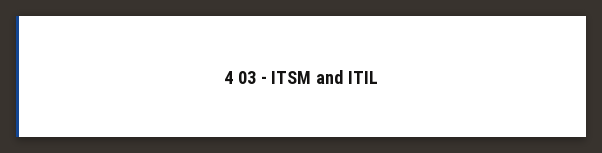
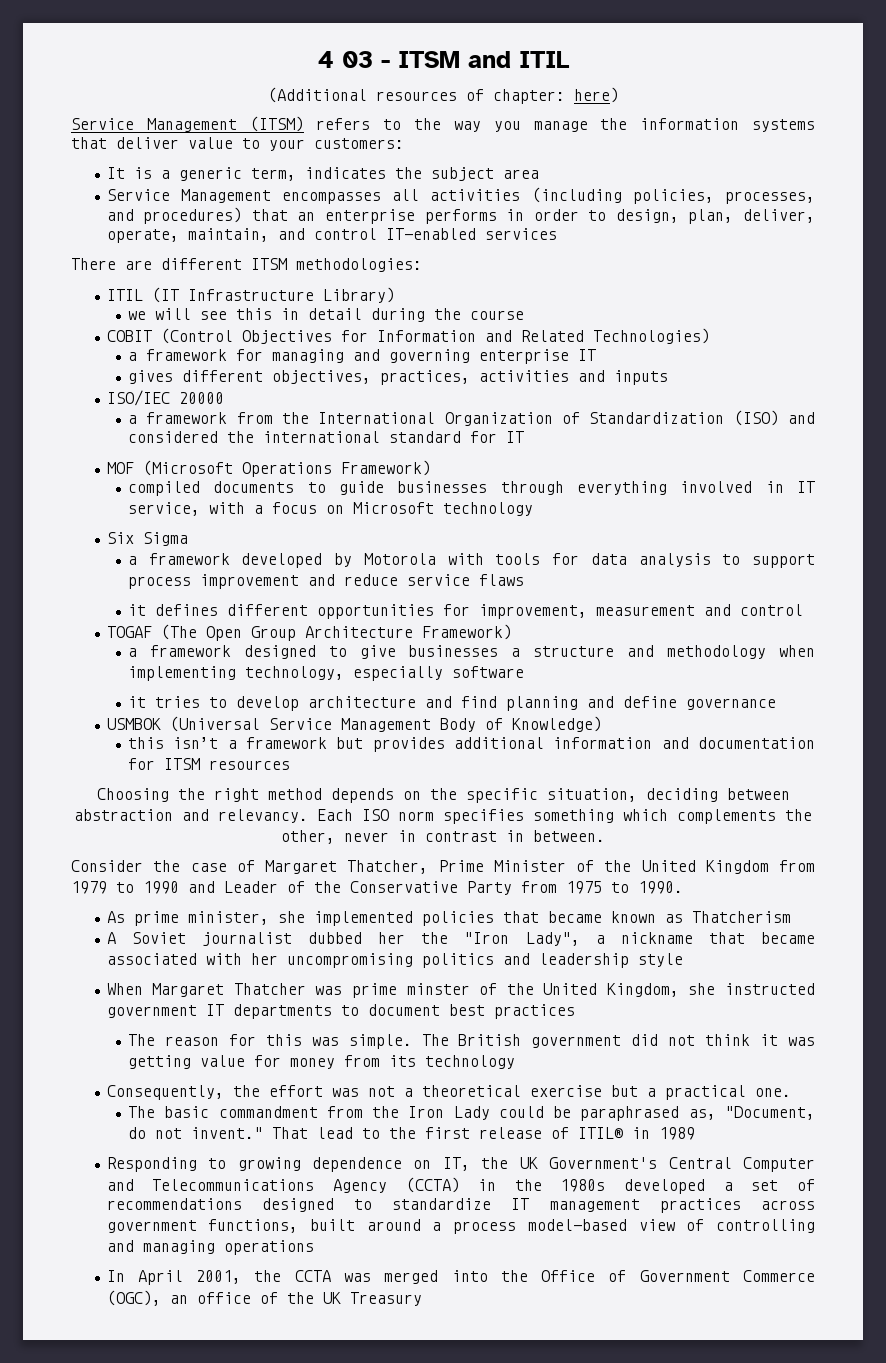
(379, 77) none -> [267,87,619,104] [71,116,816,132] [71,137,404,151] [106,167,539,181] [106,187,815,204] [106,207,815,224] [106,228,557,243] [71,258,422,272] [106,287,395,303] [127,308,524,322] [106,328,710,344] [127,349,596,364] [127,370,668,385] [106,390,224,406] [127,410,816,426] [127,431,524,443] [106,460,431,477] [127,481,816,496] [127,502,533,516] [106,532,188,546] [127,553,816,568] [127,574,524,589] [127,604,803,619] [106,624,512,641] [127,645,816,659] [127,666,524,681] [127,696,776,711] [106,716,602,732] [127,737,815,752] [127,758,290,770] [96,788,790,803] [74,809,812,824] [281,830,605,844] [71,860,815,874] [71,881,683,895] [106,911,791,926] [106,932,815,946] [106,953,683,968] [106,983,815,998] [106,1004,575,1019] [127,1034,815,1049] [127,1055,515,1069] [106,1085,791,1100] [127,1106,816,1121] [127,1127,695,1140] [106,1157,815,1172] [106,1177,816,1194] [106,1198,815,1213] [106,1219,816,1234] [106,1240,314,1255] [106,1270,816,1285] [106,1290,422,1306] // (Additional resources of chapter: here) // Service Management (ITSM) refers to the way you manage the information systems that deliver value to your customers: // It is a generic term, indicates the subject area // Service Management encompasses all activities (including policies, processes, and procedures) that an enterprise performs in order to design, plan, deliver, operate, maintain, and control IT-enabled services // There are different ITSM methodologies: // ITIL (IT Infrastructure Library) // we will see this in detail during the course // COBIT (Control Objectives for Information and Related Technologies) // a framework for managing and governing enterprise IT // gives different objectives, practices, activities and inputs // ISO/IEC 20000 // a framework from the International Organization of Standardization (ISO) and considered the international standard for IT // MOF (Microsoft Operations Framework) // compiled documents to guide businesses through everything involved in IT service, with a focus on Microsoft technology // Six Sigma // a framework developed by Motorola with tools for data analysis to support process improvement and reduce service flaws // it defines different opportunities for improvement, measurement and control // TOGAF (The Open Group Architecture Framework) // a framework designed to give businesses a structure and methodology when implementing technology, especially software // it tries to develop architecture and find planning and define governance // USMBOK (Universal Service Management Body of Knowledge) // this isn’t a framework but provides additional information and documentation for ITSM resources // Choosing the right method depends on the specific situation, deciding between abstraction and relevancy. Each ISO norm specifies something which complements the other, never in contrast in between. // Consider the case of Margaret Thatcher, Prime Minister of the United Kingdom from 1979 to 1990 and Leader of the Conservative Party from 1975 to 1990. // As prime minister, she implemented policies that became known as Thatcherism // A Soviet journalist dubbed her the "Iron Lady", a nickname that became associated with her uncompromising politics and leadership style // When Margaret Thatcher was prime minster of the United Kingdom, she instructed government IT departments to document best practices // The reason for this was simple. The British government did not think it was getting value for money from its technology // Consequently, the effort was not a theoretical exercise but a practical one. // The basic commandment from the Iron Lady could be paraphrased as, "Document, do not invent." That lead to the first release of ITIL® in 1989 // Responding to growing dependence on IT, the UK Government's Central Computer and Telecommunications Agency (CCTA) in the 1980s developed a set of recommendations designed to standardize IT management practices across government functions, built around a process model-based view of controlling and managing operations // In April 2001, the CCTA was merged into the Office of Government Commerce (OGC), an office of the UK Treasury

